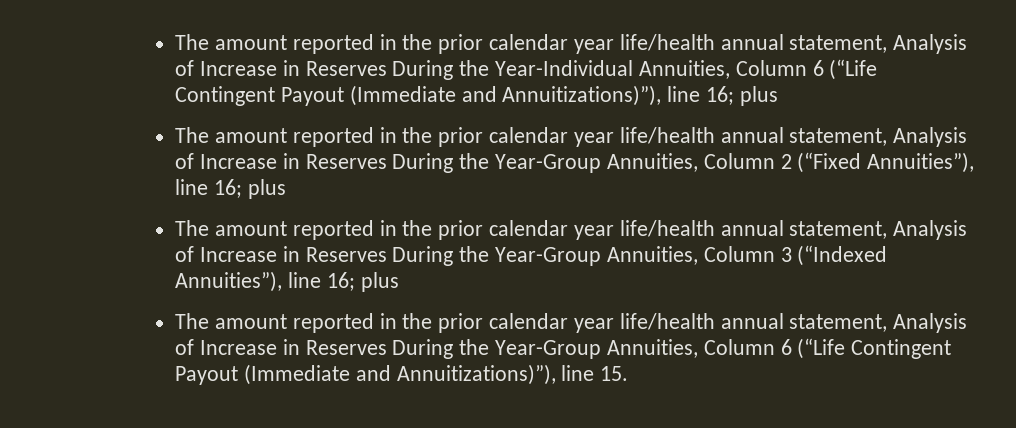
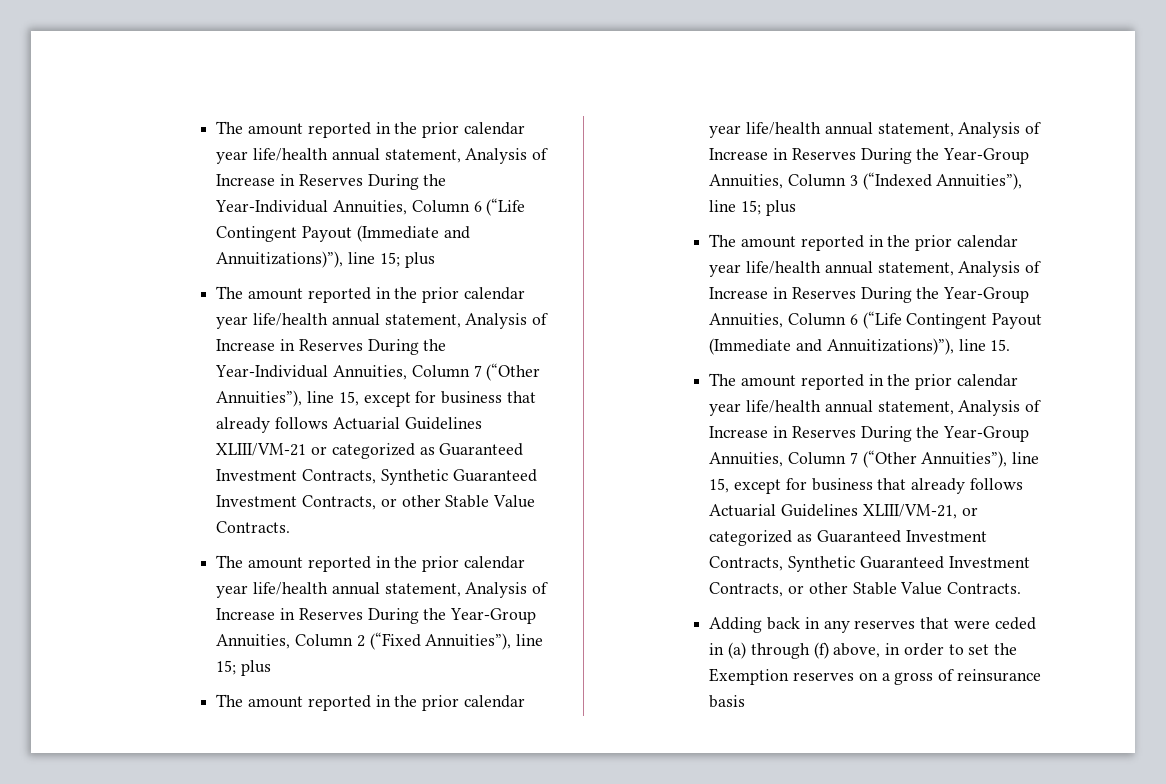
[706,86,778,106] 16; plus -> [379,252,435,268] [216,286,525,303] [216,313,549,329] [216,339,447,355] [215,363,541,381] [216,390,536,407] [216,417,482,433] [216,443,524,459] [216,469,537,485] [216,495,536,510] [216,521,291,533] 15; plus // The amount reported in the prior calendar year life/health annual statement, Analysis of Increase in Reserves During the Year-Individual Annuities, Column 7 (“Other Annuities”), line 15, except for business that already follows Actuarial Guidelines XLIII/VM-21 or categorized as Guaranteed Investment Contracts, Synthetic Guaranteed Investment Contracts, or other Stable Value Contracts.
[214,179,243,198] 16; -> [216,660,237,675] 15;
[326,272,355,291] 16; -> [741,200,762,215] 15;
(629, 373) none -> [709,373,1018,390] [709,400,1042,416] [709,426,1030,442] [709,450,1040,468] [709,478,1023,494] [709,504,978,519] [709,530,987,546] [709,556,1030,572] [709,582,1022,597] [709,617,1036,633] [709,642,1017,659] [709,668,1041,685] [709,695,746,708] // The amount reported in the prior calendar year life/health annual statement, Analysis of Increase in Reserves During the Year-Group Annuities, Column 7 (“Other Annuities”), line 15, except for business that already follows Actuarial Guidelines XLIII/VM-21, or categorized as Guaranteed Investment Contracts, Synthetic Guaranteed Investment Contracts, or other Stable Value Contracts. // Adding back in any reserves that were ceded in (a) through (f) above, in order to set the Exemption reserves on a gross of reinsurance basis

